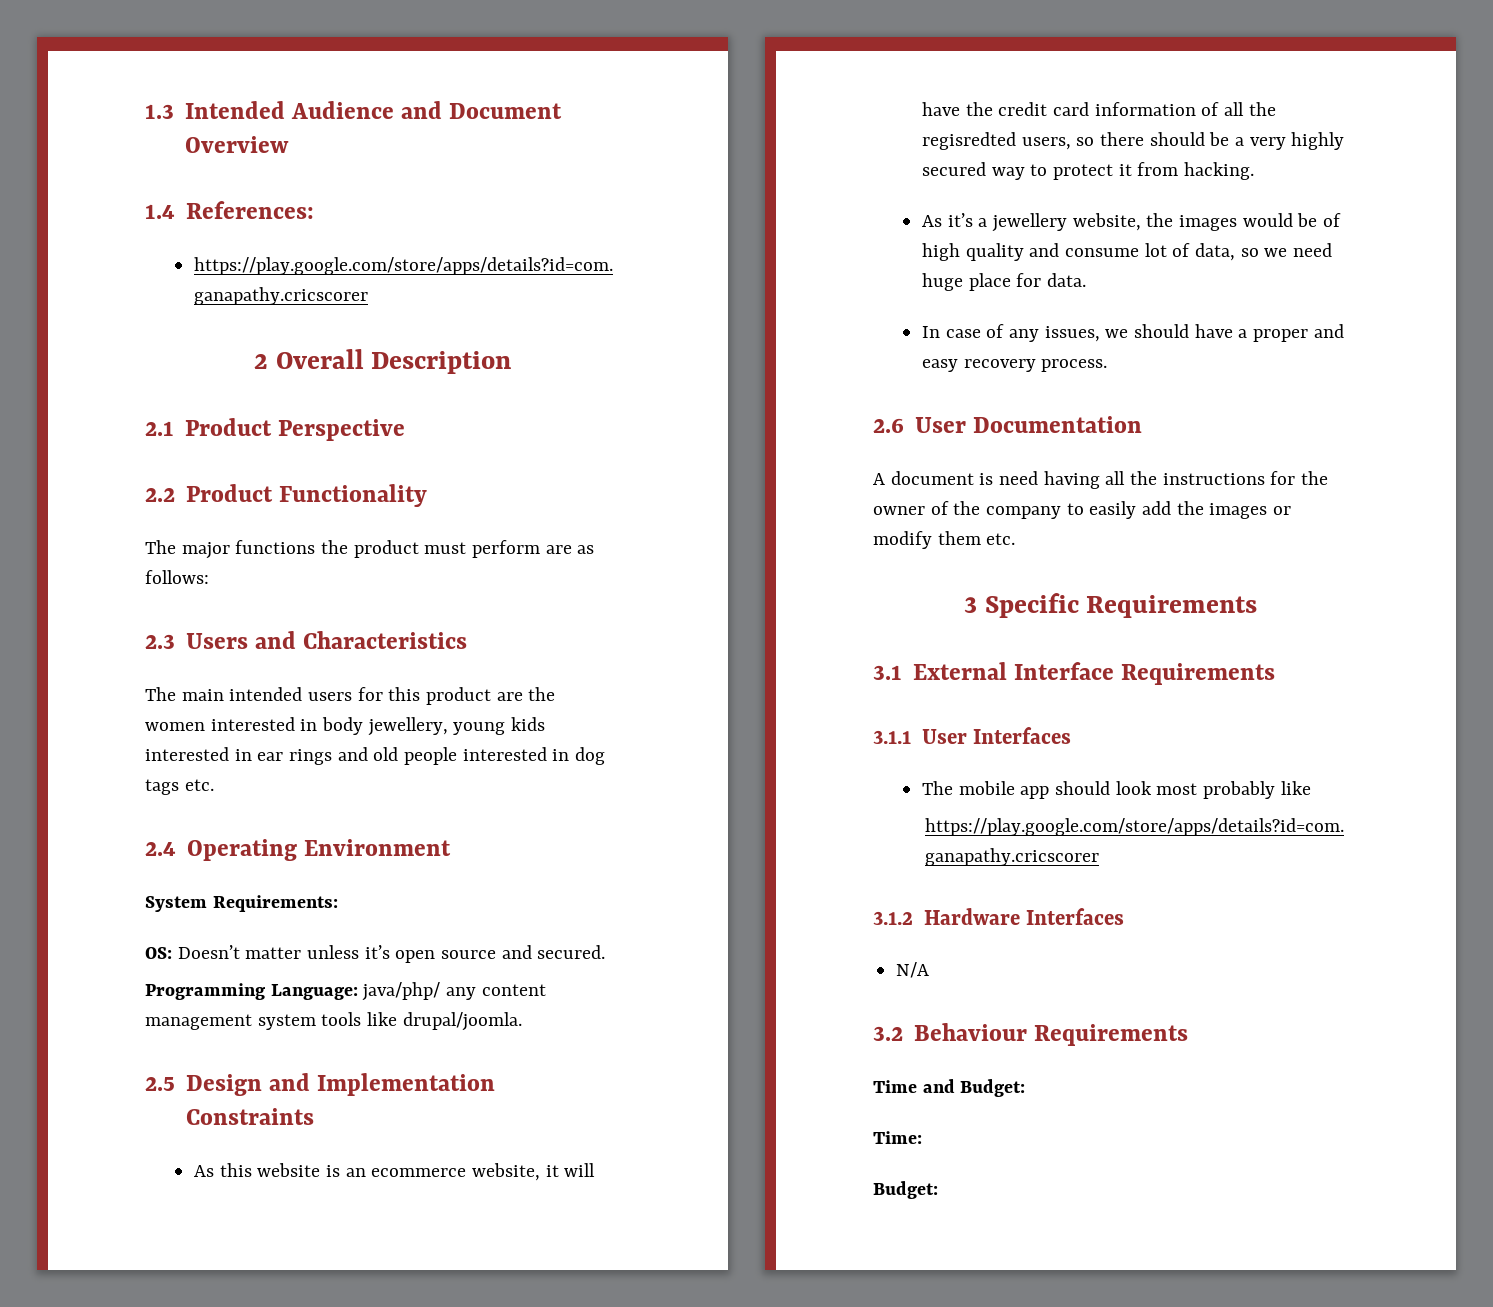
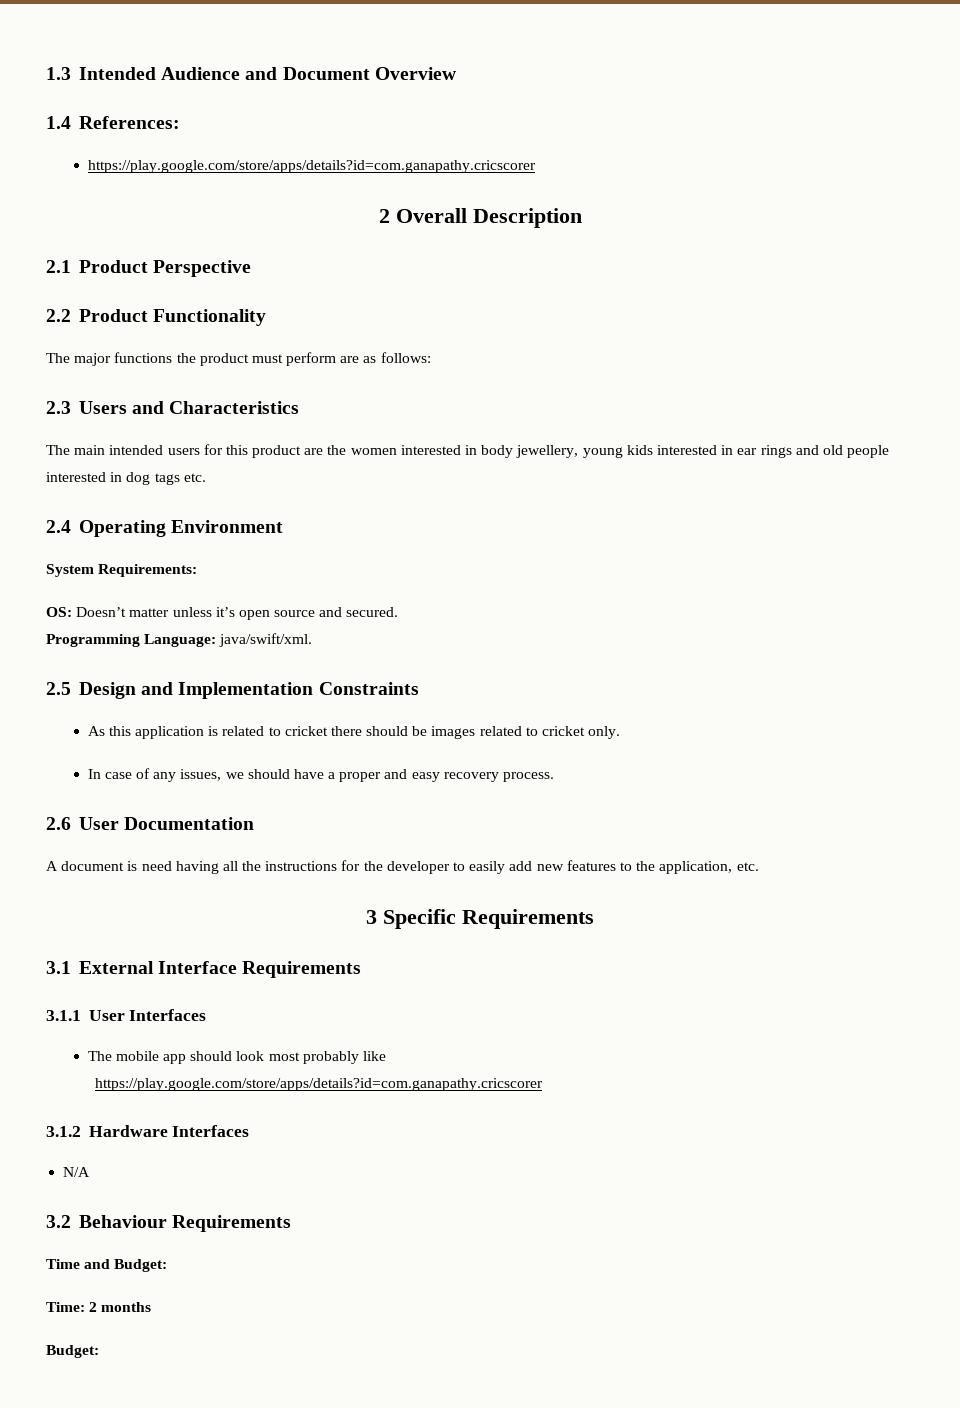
[362,982,546,1001] [145,1012,522,1031] java/php/ any content management system tools like drupal/joomla. -> [219,633,313,647] java/swift/xml.
[257,1163,596,1181] [921,102,1276,116] [921,132,1345,150] [921,162,1254,180] [921,213,1341,232] [921,243,1332,261] [921,273,1086,291] website is an ecommerce website, it will have the credit card information of all the regisredted users, so there should be a very highly secured way to protect it from hacking. // As it’s a jewellery website, the images would be of high quality and consume lot of data, so we need huge place for data. -> [134,726,621,739] application is related to cricket there should be images related to cricket only.
[873,501,1292,519] [873,531,981,549] owner of the company to easily add the images or modify them -> [386,860,733,874] developer to easily add new features to the application,
(922, 1137) none -> [89,1302,152,1312] 2 months

